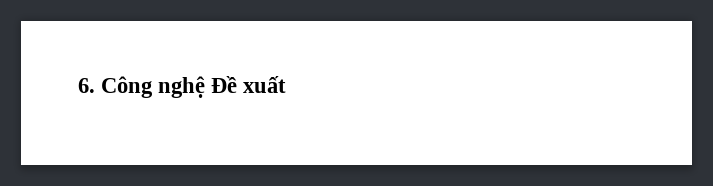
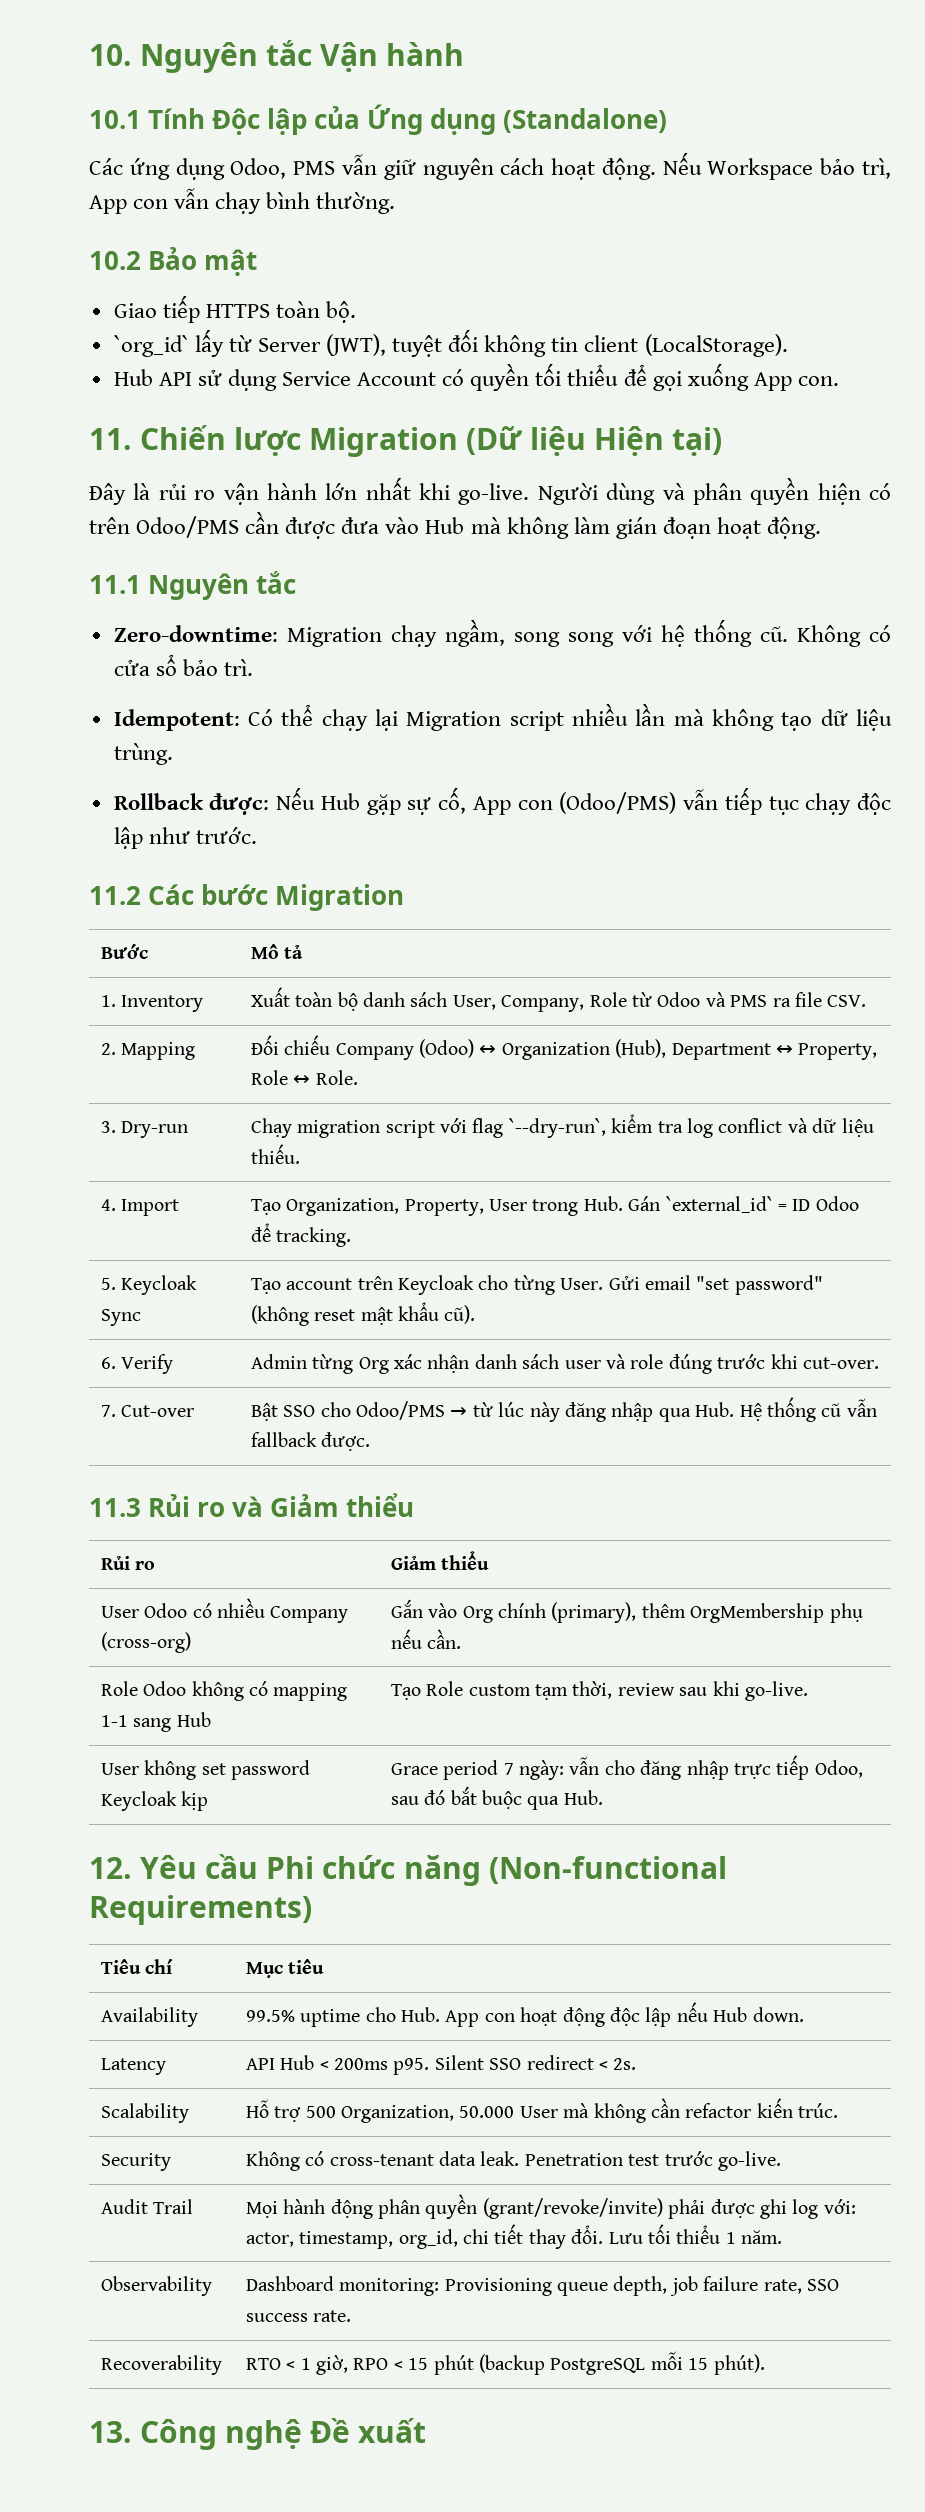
[78,78,95,93] 6. -> [89,40,465,73] [89,104,668,135] [89,152,892,180] [89,187,396,214] [89,247,258,276] [113,295,357,323] [113,329,788,357] [113,363,839,391] [89,425,722,457] [89,477,891,505] [89,511,821,539] [89,571,297,600] [113,619,891,647] [113,654,253,676] [113,703,893,731] [113,743,173,765] [113,787,891,815] [113,827,257,849] [89,884,405,911] [100,944,148,959] [250,944,304,959] [100,995,204,1012] [250,987,867,1012] [100,1042,196,1060] [250,1035,878,1060] [250,1070,358,1085] [100,1121,189,1138] [250,1114,874,1138] [250,1144,300,1164] [100,1199,180,1216] [250,1196,859,1216] [250,1223,352,1247] [100,1275,198,1295] [100,1309,141,1326] [250,1275,823,1295] [250,1302,476,1326] [100,1354,174,1374] [250,1354,880,1374] [100,1405,195,1417] [250,1397,877,1422] [250,1432,371,1451] [89,1493,415,1517] [100,1556,156,1570] [390,1551,490,1570] [100,1598,349,1623] [100,1632,191,1653] [390,1599,863,1623] [390,1629,462,1649] [100,1681,348,1701] [100,1712,211,1732] [390,1681,809,1701] [100,1760,311,1780] [100,1791,209,1811] [390,1755,863,1780] [390,1786,603,1810] [89,1854,727,1886] [89,1895,312,1925] [100,1959,174,1974] [245,1959,325,1978] [100,2007,198,2027] [245,2002,804,2027] [100,2058,166,2075] [245,2055,637,2075] [100,2103,189,2123] [245,2098,839,2123] [100,2153,171,2171] [245,2151,782,2171] [100,2199,194,2214] [245,2194,856,2219] [245,2224,783,2249] [100,2276,212,2296] [245,2276,840,2296] [245,2310,352,2322] [100,2355,222,2375] [245,2351,765,2375] [89,2421,132,2443] 10. Nguyên tắc Vận hành // 10.1 Tính Độc lập của Ứng dụng (Standalone) // Các ứng dụng Odoo, PMS vẫn giữ nguyên cách hoạt động. Nếu Workspace bảo trì, App con vẫn chạy bình thường. // 10.2 Bảo mật // Giao tiếp HTTPS toàn bộ. // `org_id` lấy từ Server (JWT), tuyệt đối không tin client (LocalStorage). // Hub API sử dụng Service Account có quyền tối thiểu để gọi xuống App con. // 11. Chiến lược Migration (Dữ liệu Hiện tại) // Đây là rủi ro vận hành lớn nhất khi go-live. Người dùng và phân quyền hiện có trên Odoo/PMS cần được đưa vào Hub mà không làm gián đoạn hoạt động. // 11.1 Nguyên tắc // Zero-downtime: Migration chạy ngầm, song song với hệ thống cũ. Không có cửa sổ bảo trì. // Idempotent: Có thể chạy lại Migration script nhiều lần mà không tạo dữ liệu trùng. // Rollback được: Nếu Hub gặp sự cố, App con (Odoo/PMS) vẫn tiếp tục chạy độc lập như trước. // 11.2 Các bước Migration // Bước | Mô tả // 1. Inventory | Xuất toàn bộ danh sách User, Company, Role từ Odoo và PMS ra file CSV. // 2. Mapping | Đối chiếu Company (Odoo) ↔ Organization (Hub), Department ↔ Property, Role ↔ Role. // 3. Dry-run | Chạy migration script với flag `--dry-run`, kiểm tra log conflict và dữ liệu thiếu. // 4. Import | Tạo Organization, Property, User trong Hub. Gán `external_id` = ID Odoo để tracking. // 5. Keycloak Sync | Tạo account trên Keycloak cho từng User. Gửi email "set password" (không reset mật khẩu cũ). // 6. Verify | Admin từng Org xác nhận danh sách user và role đúng trước khi cut-over. // 7. Cut-over | Bật SSO cho Odoo/PMS → từ lúc này đăng nhập qua Hub. Hệ thống cũ vẫn fallback được. // 11.3 Rủi ro và Giảm thiểu // Rủi ro | Giảm thiểu // User Odoo có nhiều Company (cross-org) | Gắn vào Org chính (primary), thêm OrgMembership phụ nếu cần. // Role Odoo không có mapping 1-1 sang Hub | Tạo Role custom tạm thời, review sau khi go-live. // User không set password Keycloak kịp | Grace period 7 ngày: vẫn cho đăng nhập trực tiếp Odoo, sau đó bắt buộc qua Hub. // 12. Yêu cầu Phi chức năng (Non-functional Requirements) // Tiêu chí | Mục tiêu // Availability | 99.5% uptime cho Hub. App con hoạt động độc lập nếu Hub down. // Latency | API Hub < 200ms p95. Silent SSO redirect < 2s. // Scalability | Hỗ trợ 500 Organization, 50.000 User mà không cần refactor kiến trúc. // Security | Không có cross-tenant data leak. Penetration test trước go-live. // Audit Trail | Mọi hành động phân quyền (grant/revoke/invite) phải được ghi log với: actor, timestamp, org_id, chi tiết thay đổi. Lưu tối thiểu 1 năm. // Observability | Dashboard monitoring: Provisioning queue depth, job failure rate, SSO success rate. // Recoverability | RTO < 1 giờ, RPO < 15 phút (backup PostgreSQL mỗi 15 phút). // 13.

